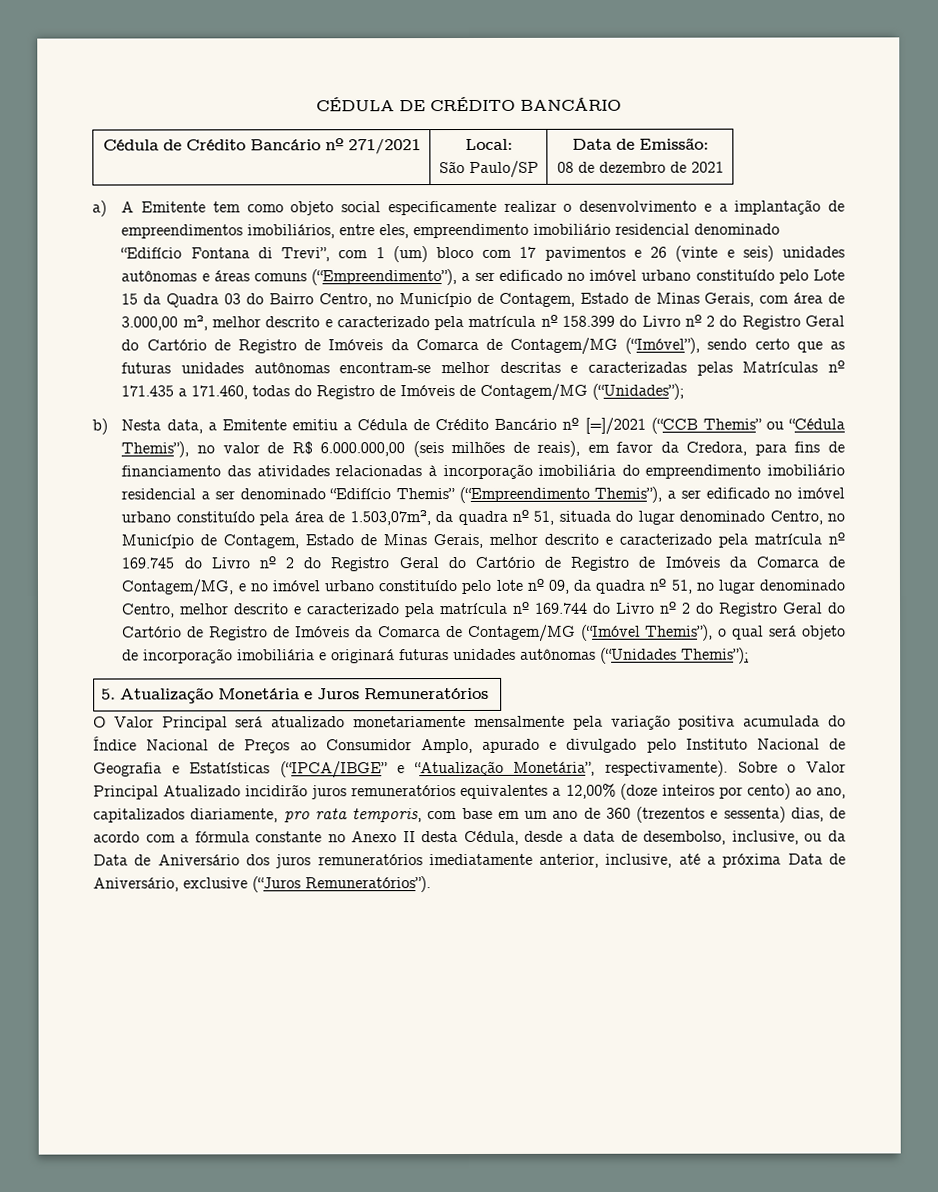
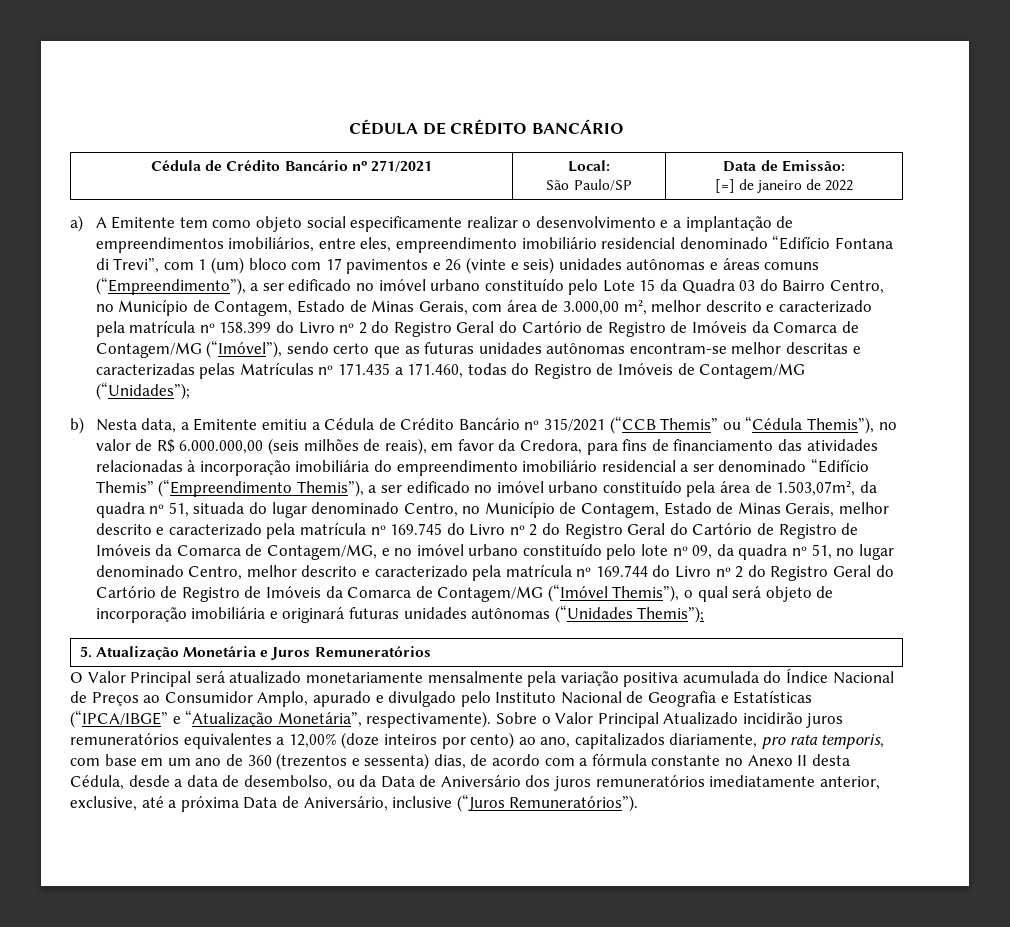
[556,161,724,173] 08 de dezembro de 2021 -> [714,179,854,193] [=] de janeiro de 2022
[584,417,646,435] [=]/2021 -> [544,418,606,431] 315/2021
[731,830,799,845] inclusive, -> (332, 782) none
[605,853,673,868] inclusive, -> [70,796,137,811] exclusive,
[183,877,248,889] exclusive -> [392,796,453,808] inclusive

